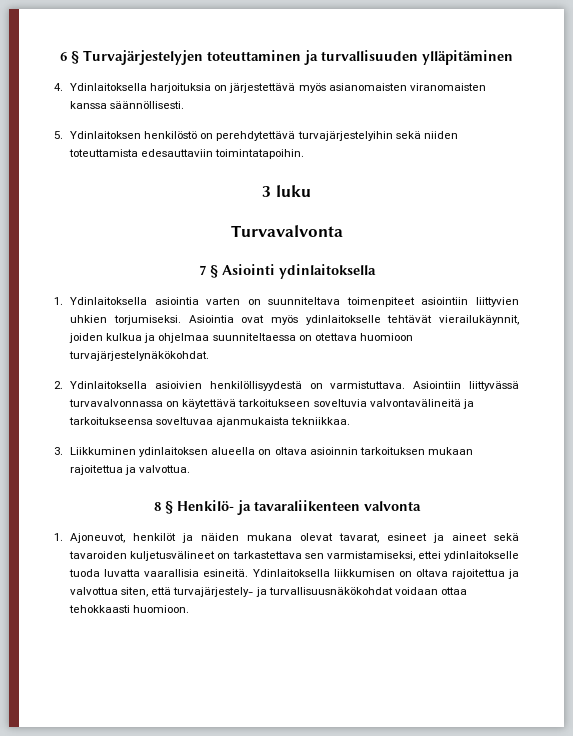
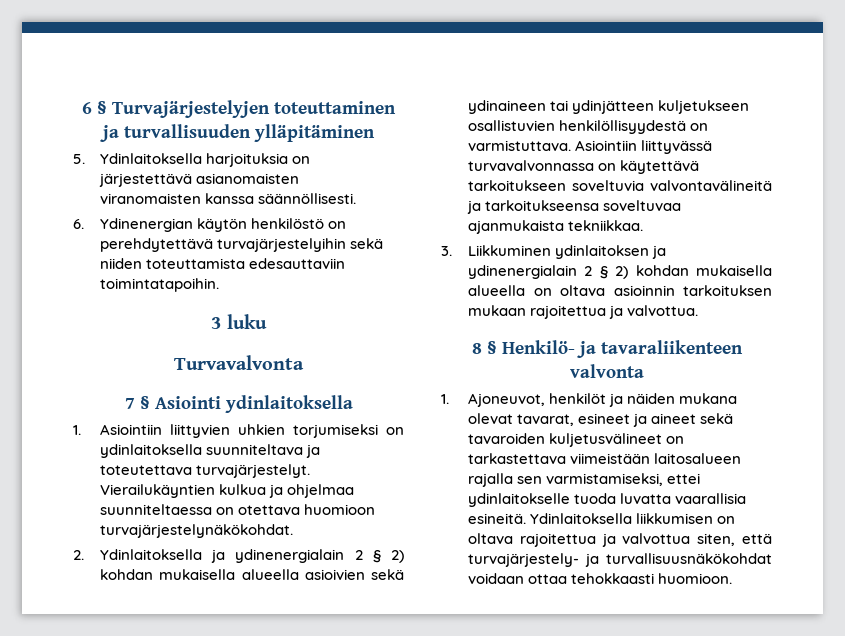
[54,83,63,91] 4. -> [73,154,85,164] 5.
[298,83,326,93] myös -> (193, 180) none
[54,131,142,139] 5. Ydinlaitoksen -> [73,218,248,232] 6. Ydinenergian käytön
[70,297,519,307] [70,315,519,325] [69,333,104,343] Ydinlaitoksella asiointia varten on suunniteltava toimenpiteet asiointiin liittyvien uhkien torjumiseksi. Asiointia ovat myös ydinlaitokselle tehtävät vierailukäynnit, joiden -> [100,424,404,438] [100,444,321,458] [100,464,311,478] [100,484,216,498] Asiointiin liittyvien uhkien torjumiseksi on ydinlaitoksella suunniteltava ja toteutettava turvajärjestelyt. Vierailukäyntien
[154,381,202,389] asioivien -> [211,549,404,563] [100,569,404,580] [468,100,750,114] [468,120,556,131] ja ydinenergialain 2 § 2) kohdan mukaisella alueella asioivien sekä ydinaineen tai ydinjätteen kuljetukseen osallistuvien
(209, 452) none -> [652,245,667,259] [468,265,772,279] ja ydinenergialain 2 § 2) kohdan mukaisella
(302, 555) none -> [570,453,742,464] [468,473,514,487] viimeistään laitosalueen rajalla

